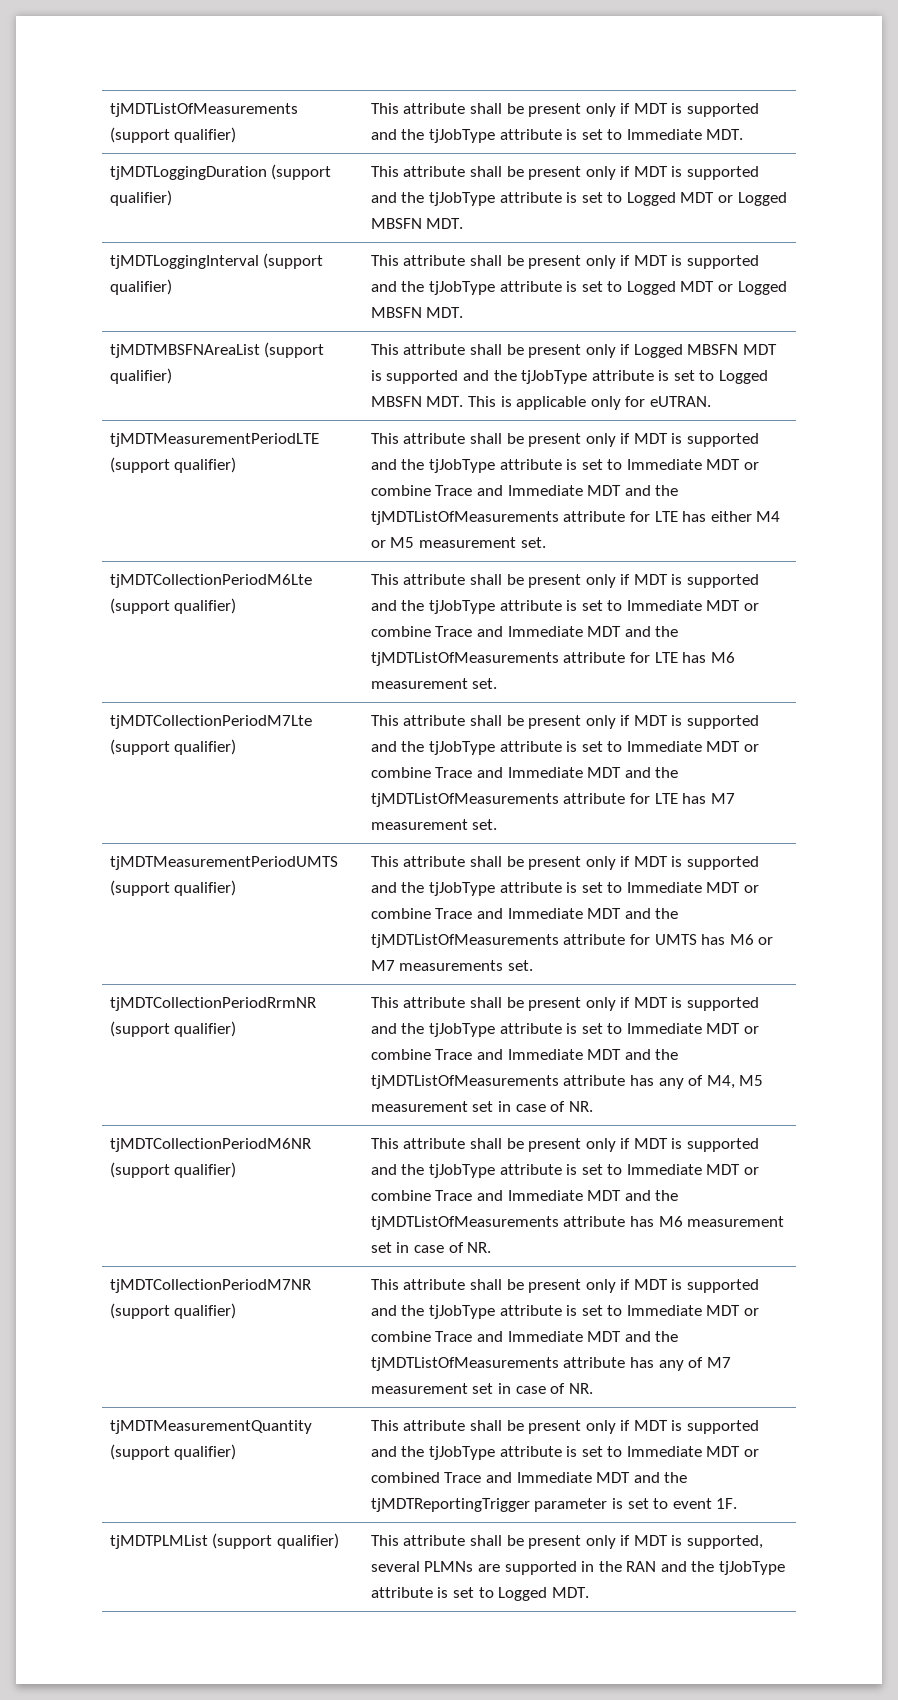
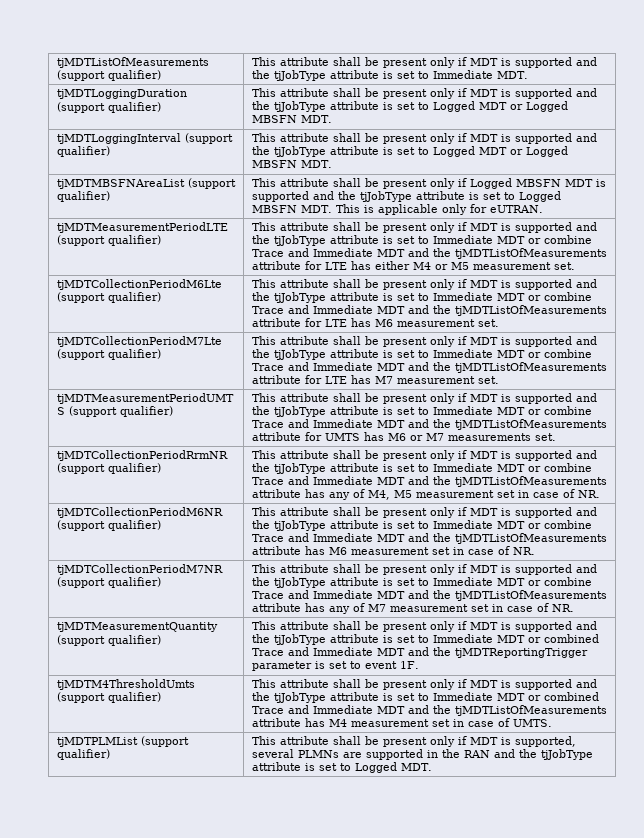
(738, 1503) none -> [56,679,195,690] [56,692,161,703] [251,679,597,690] [251,692,599,703] [251,705,607,716] [251,718,552,727] // tjMDTM4ThresholdUmts (support qualifier) | This attribute shall be present only if MDT is supported and the tjJobType attribute is set to Immediate MDT or combined Trace and Immediate MDT and the tjMDTListOfMeasurements attribute has M4 measurement set in case of UMTS.

